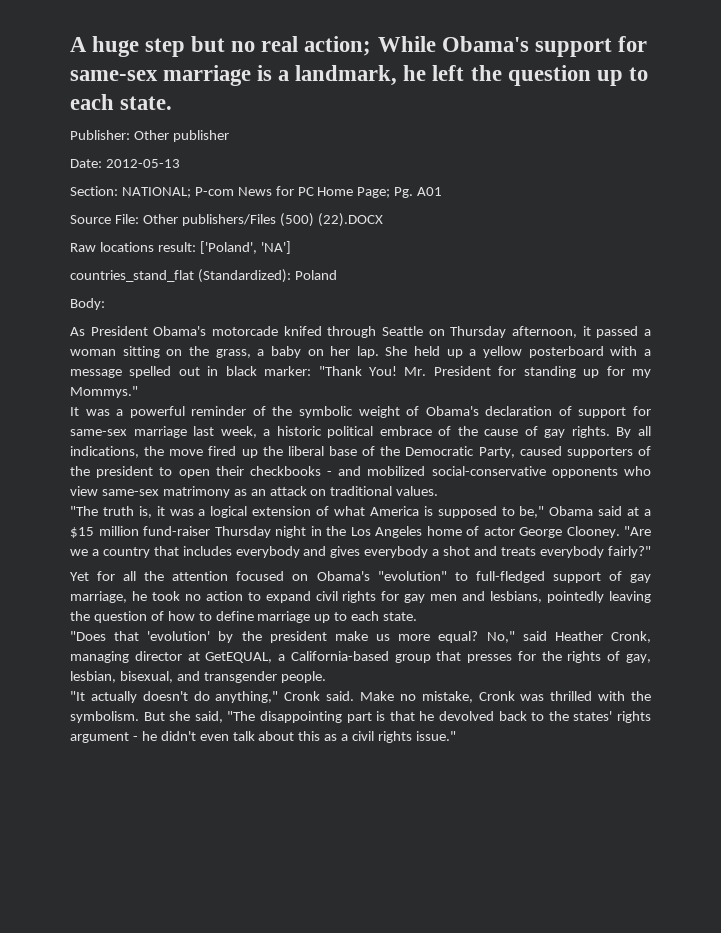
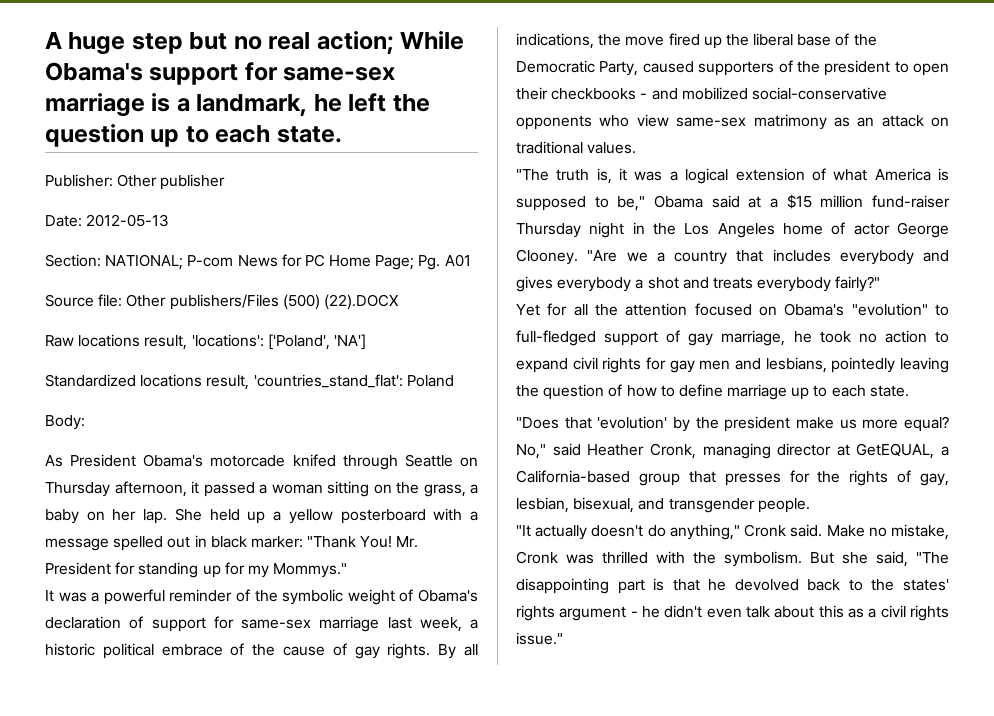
[114,214,139,224] File: -> [98,294,123,307] file:
[157,242,196,252] result: -> [144,334,264,350] result, 'locations':
[70,269,291,283] countries_stand_flat (Standardized): -> [45,374,403,390] Standardized locations result, 'countries_stand_flat':

